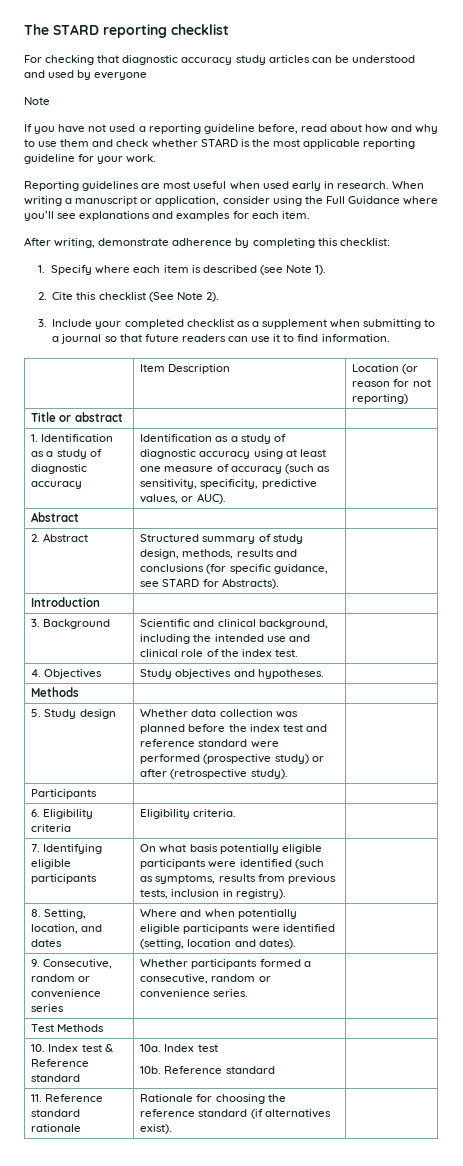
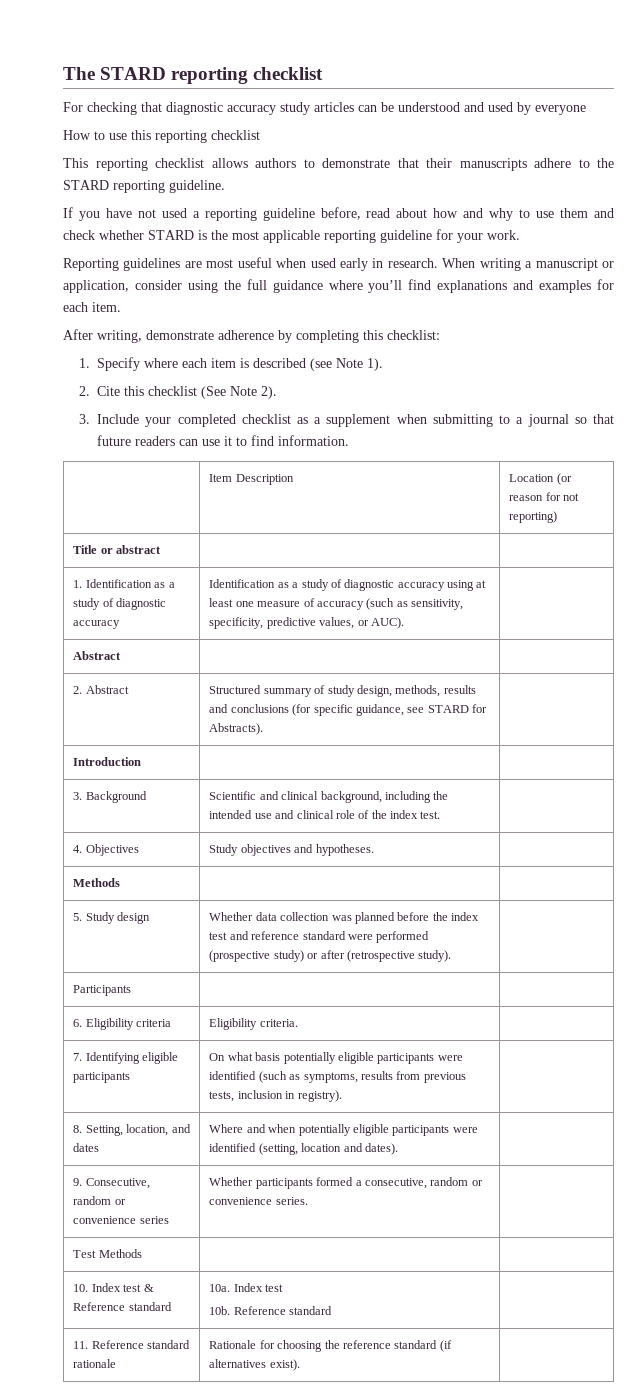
[24,97,50,105] Note -> [63,130,260,143] [63,158,614,171] [63,180,225,193] How to use this reporting checklist // This reporting checklist allows authors to demonstrate that their manuscripts adhere to the STARD reporting guideline.
[325,196,400,204] Full Guidance -> [246,279,323,293] full guidance
[57,213,77,219] see -> [408,279,432,290] find

